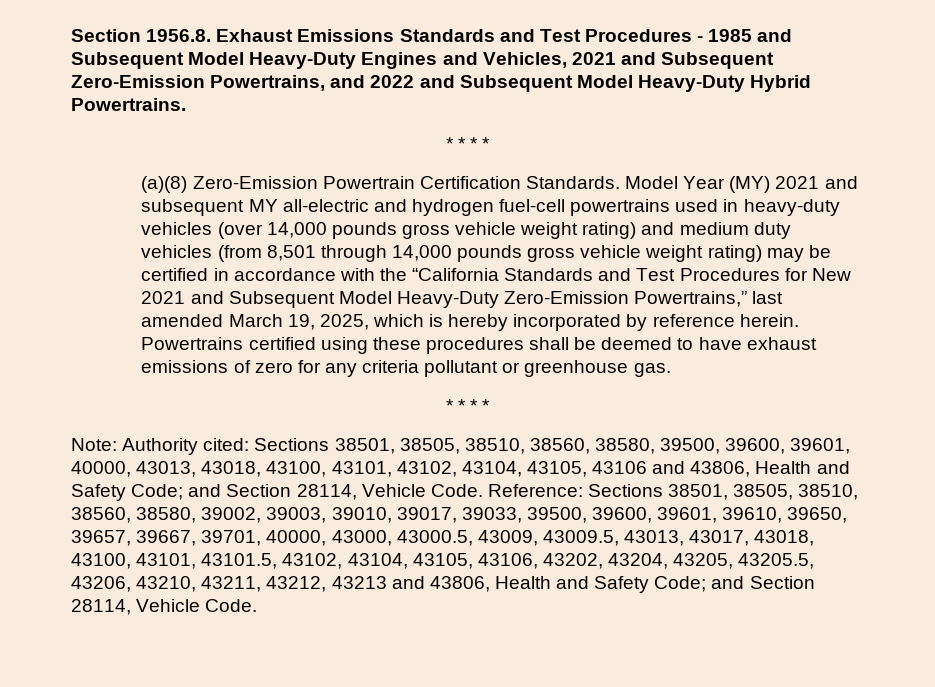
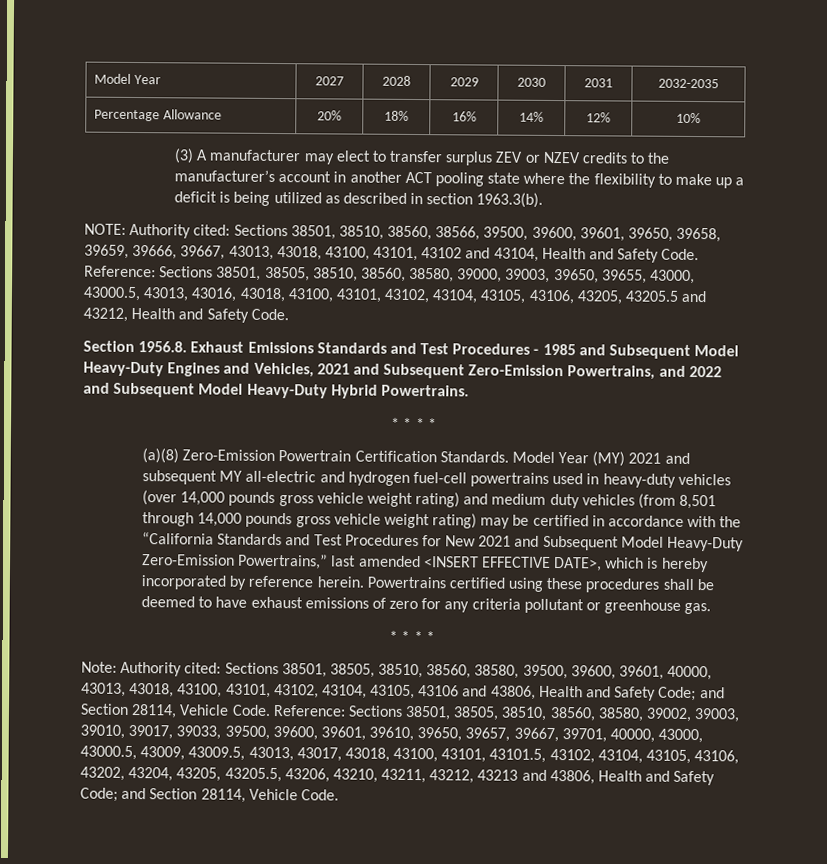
(71, 35) none -> [94,73,161,85] [315,76,344,86] [382,75,411,86] [449,77,479,87] [517,77,546,87] [584,78,613,88] [658,78,719,89] [94,109,222,122] [317,110,342,121] [384,110,409,121] [451,111,477,122] [519,111,544,122] [586,112,611,123] [676,112,701,124] [174,148,671,166] [174,169,745,189] [174,191,544,208] [84,223,722,243] [84,244,700,263] [84,265,696,285] [83,286,708,305] [83,307,289,323] Model Year | 2027 | 2028 | 2029 | 2030 | 2031 | 2032-2035 // Percentage Allowance | 20% | 18% | 16% | 14% | 12% | 10% // (3) A manufacturer may elect to transfer surplus ZEV or NZEV credits to the manufacturer’s account in another ACT pooling state where the flexibility to make up a deficit is being utilized as described in section 1963.3(b). // NOTE: Authority cited: Sections 38501, 38510, 38560, 38566, 39500, 39600, 39601, 39650, 39658, 39659, 39666, 39667, 43013, 43018, 43100, 43101, 43102 and 43104, Health and Safety Code. Reference: Sections 38501, 38505, 38510, 38560, 38580, 39000, 39003, 39650, 39655, 43000, 43000.5, 43013, 43016, 43018, 43100, 43101, 43102, 43104, 43105, 43106, 43205, 43205.5 and 43212, Health and Safety Code. //
[228,314,369,330] March 19, 2025, -> [423,556,603,572] <INSERT EFFECTIVE DATE>,

